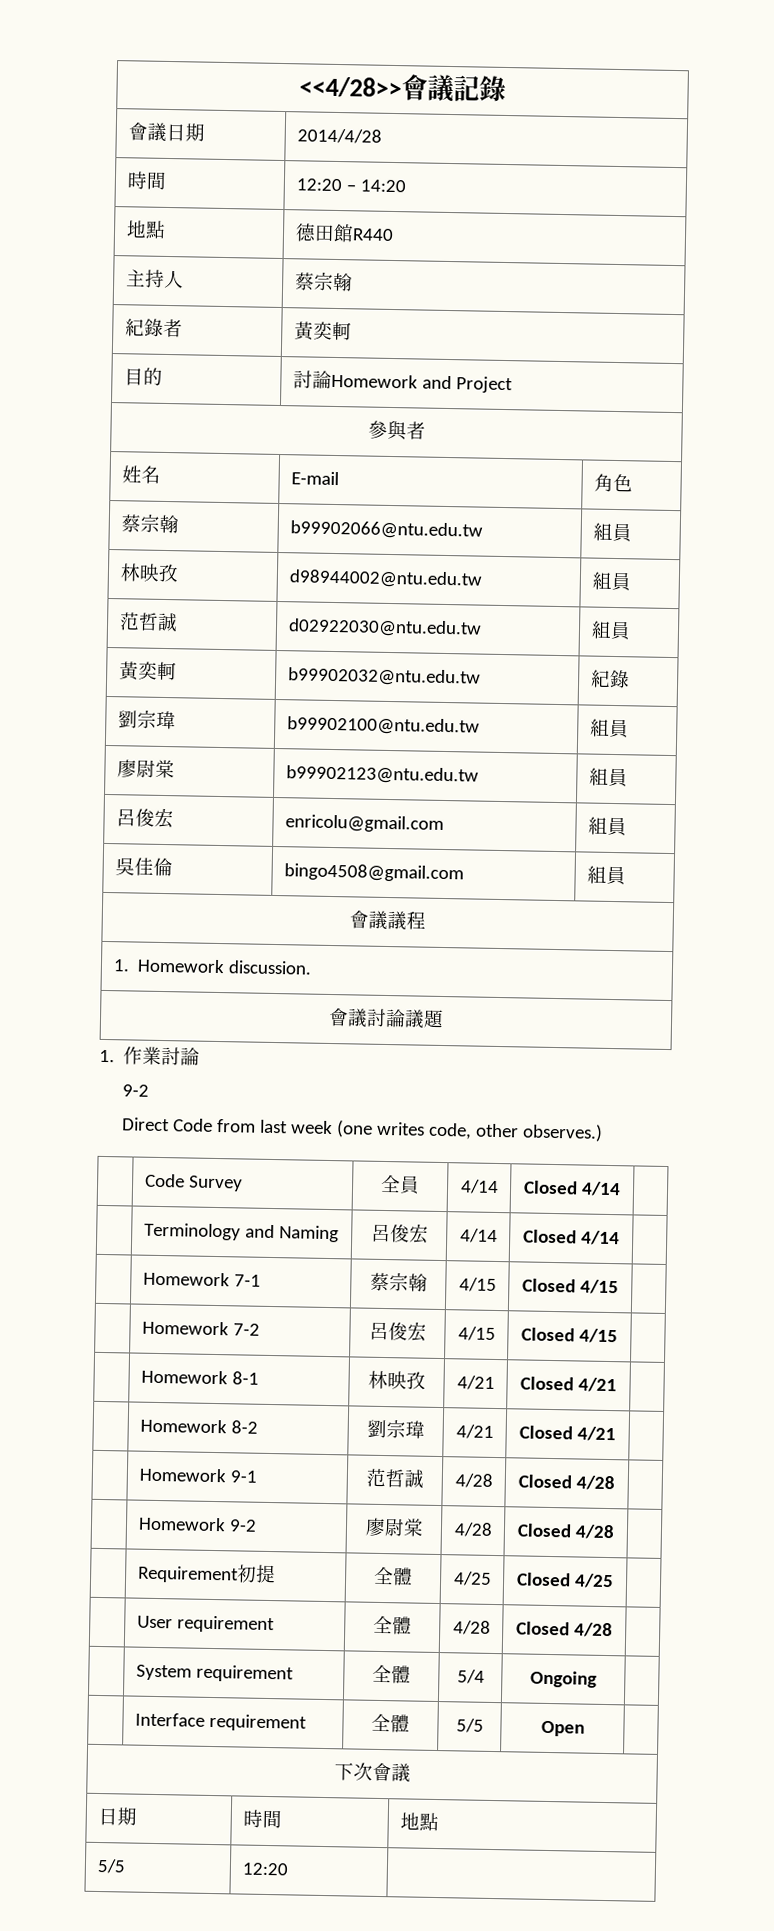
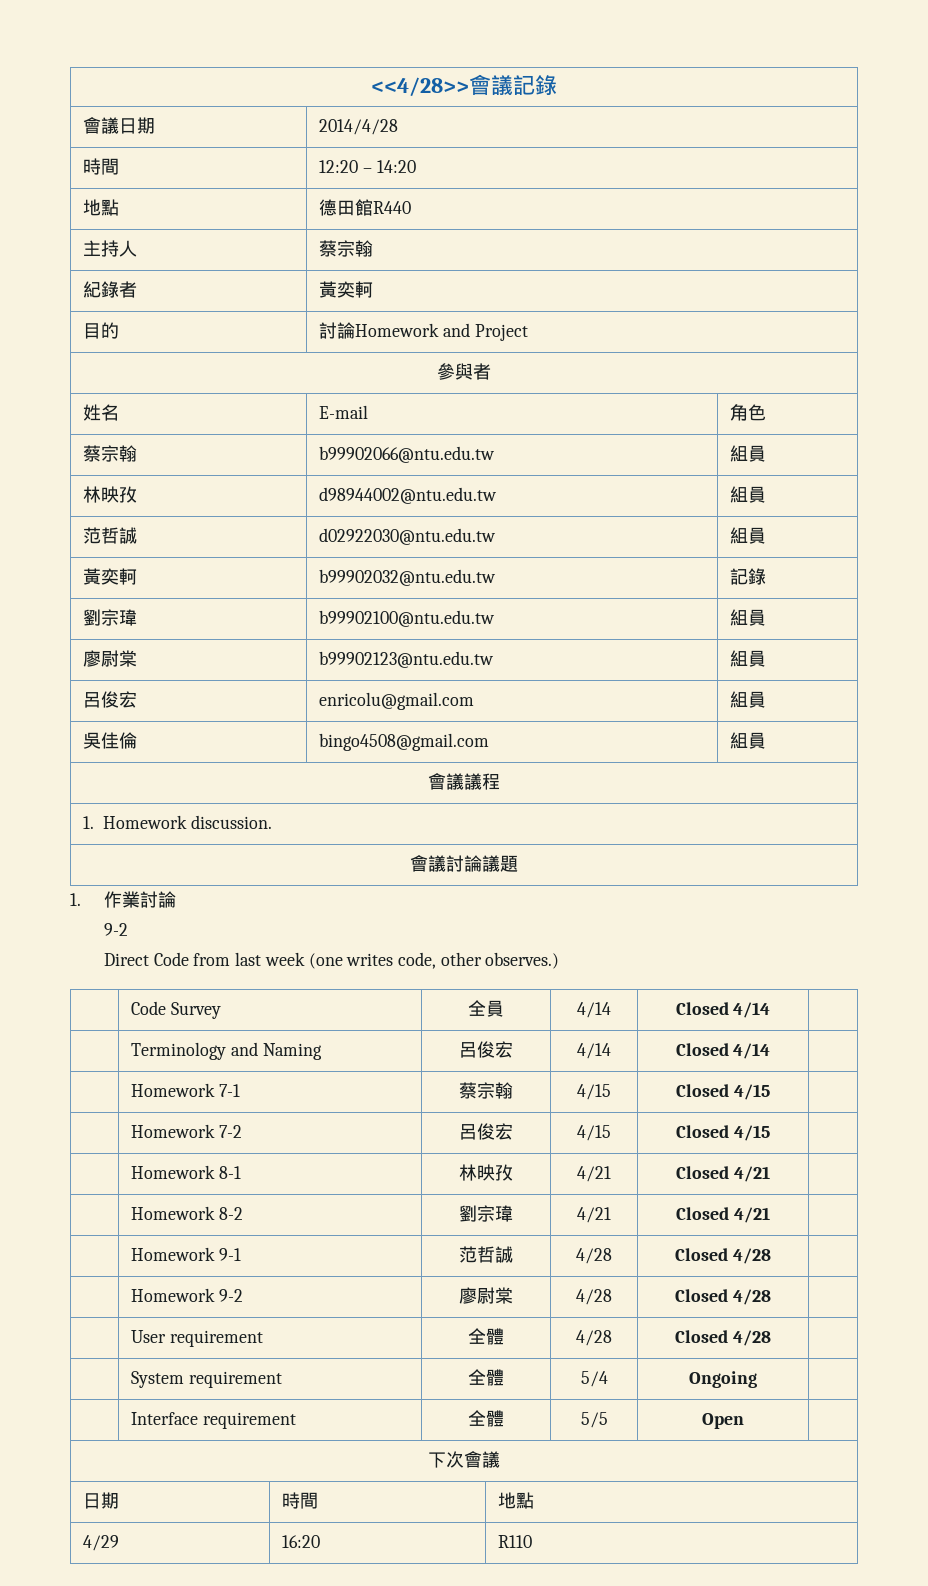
[589,669,611,688] 紀 -> [730,568,749,585] 記
[136,1564,276,1584] [373,1566,413,1586] [452,1571,492,1586] [516,1572,614,1589] // | Requirement初提 | 全體 | 4/25 | Closed 4/25 | -> (771, 1297) none
[96,1858,126,1874] [241,1862,289,1876] 5/5 | 12:20 | -> [83,1535,120,1551] [282,1535,321,1548] [498,1535,533,1548] 4/29 | 16:20 | R110

